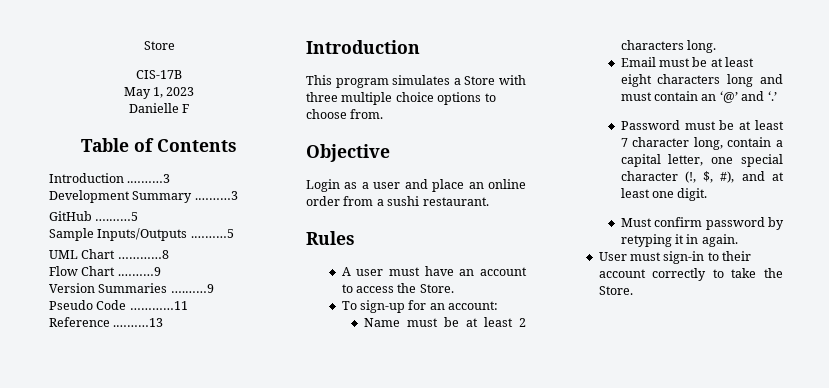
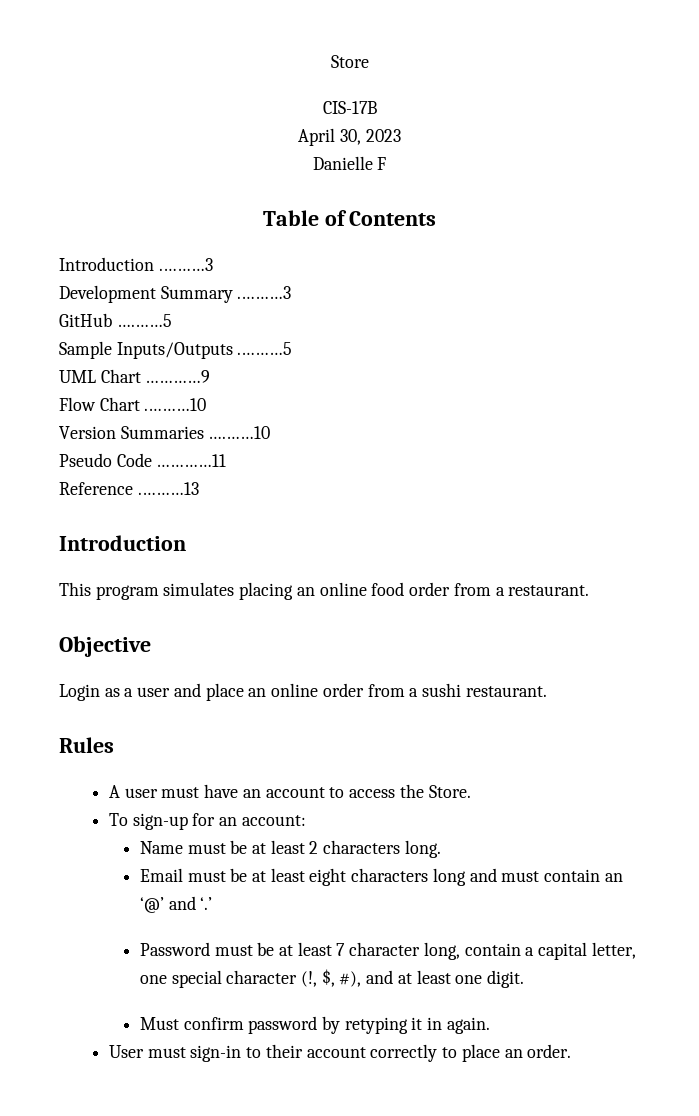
[123,87,163,99] May 1, -> [298,128,361,146] April 30,
[117,250,169,259] …………8 -> [145,370,211,383] …………9
[117,267,161,276] .………9 -> [144,398,207,411] .………10
[170,284,214,293] ….……9 -> [208,426,271,439] ….……10
[453,75,526,85] [306,92,496,105] [306,109,384,119] a Store with three multiple choice options to choose from. -> [239,582,590,600] placing an online food order from a restaurant.
[731,268,783,278] [598,286,633,295] take the Store. -> [461,1044,572,1062] place an order.

